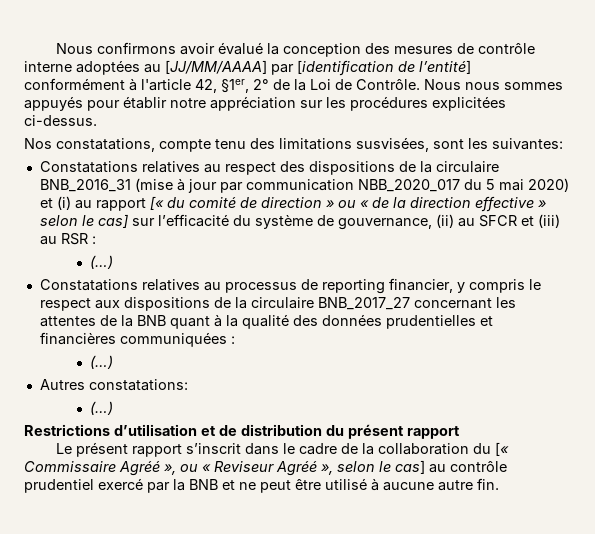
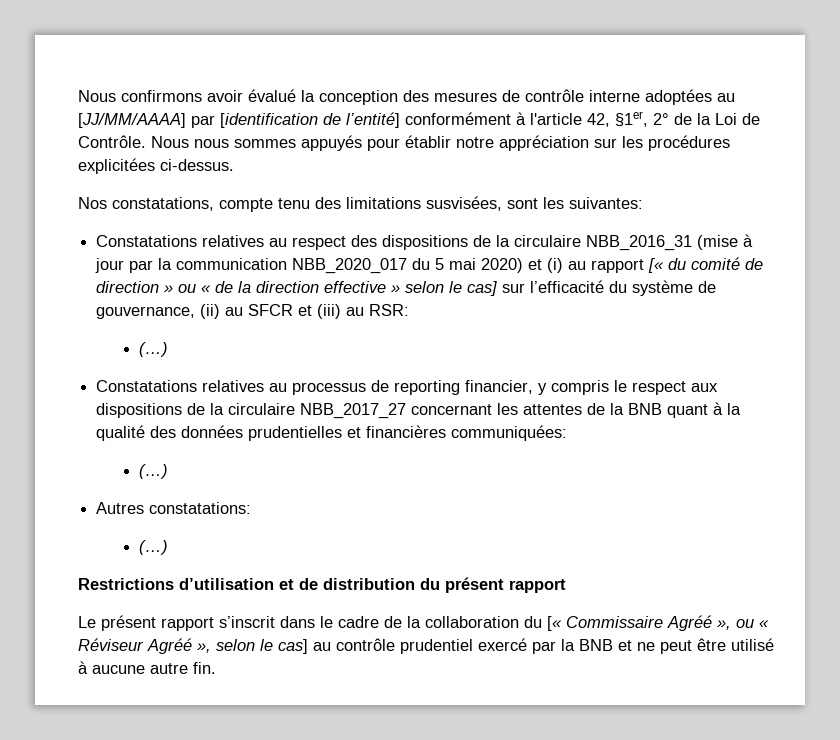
[39,179,131,192] BNB_2016_31 -> [586,235,693,251] NBB_2016_31
(243, 187) none -> [158,258,173,270] la
[60,233,96,245] RSR : -> [369,304,410,316] RSR:
[317,297,410,310] BNB_2017_27 -> [300,403,407,419] NBB_2017_27
[119,332,235,347] communiquées : -> [451,425,568,441] communiquées:
[214,461,274,472] Reviseur -> [78,638,144,651] Réviseur

